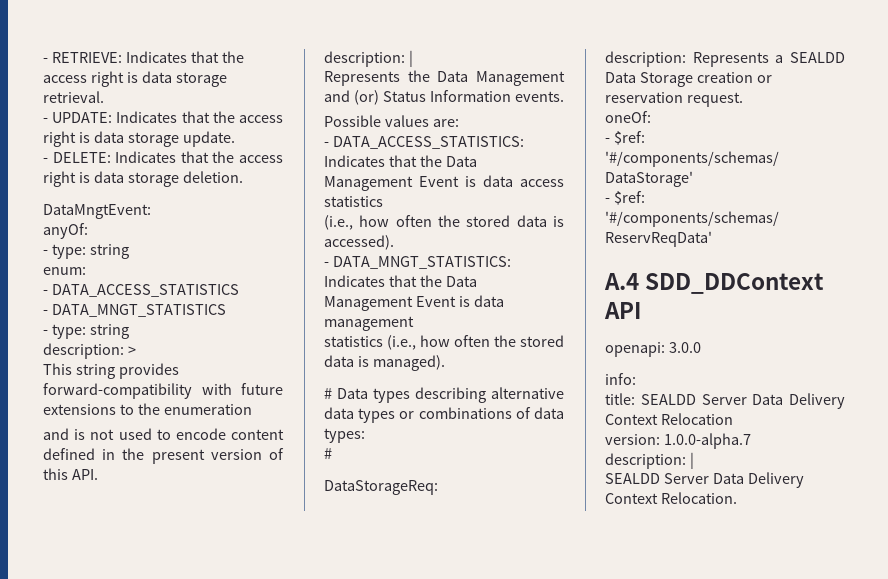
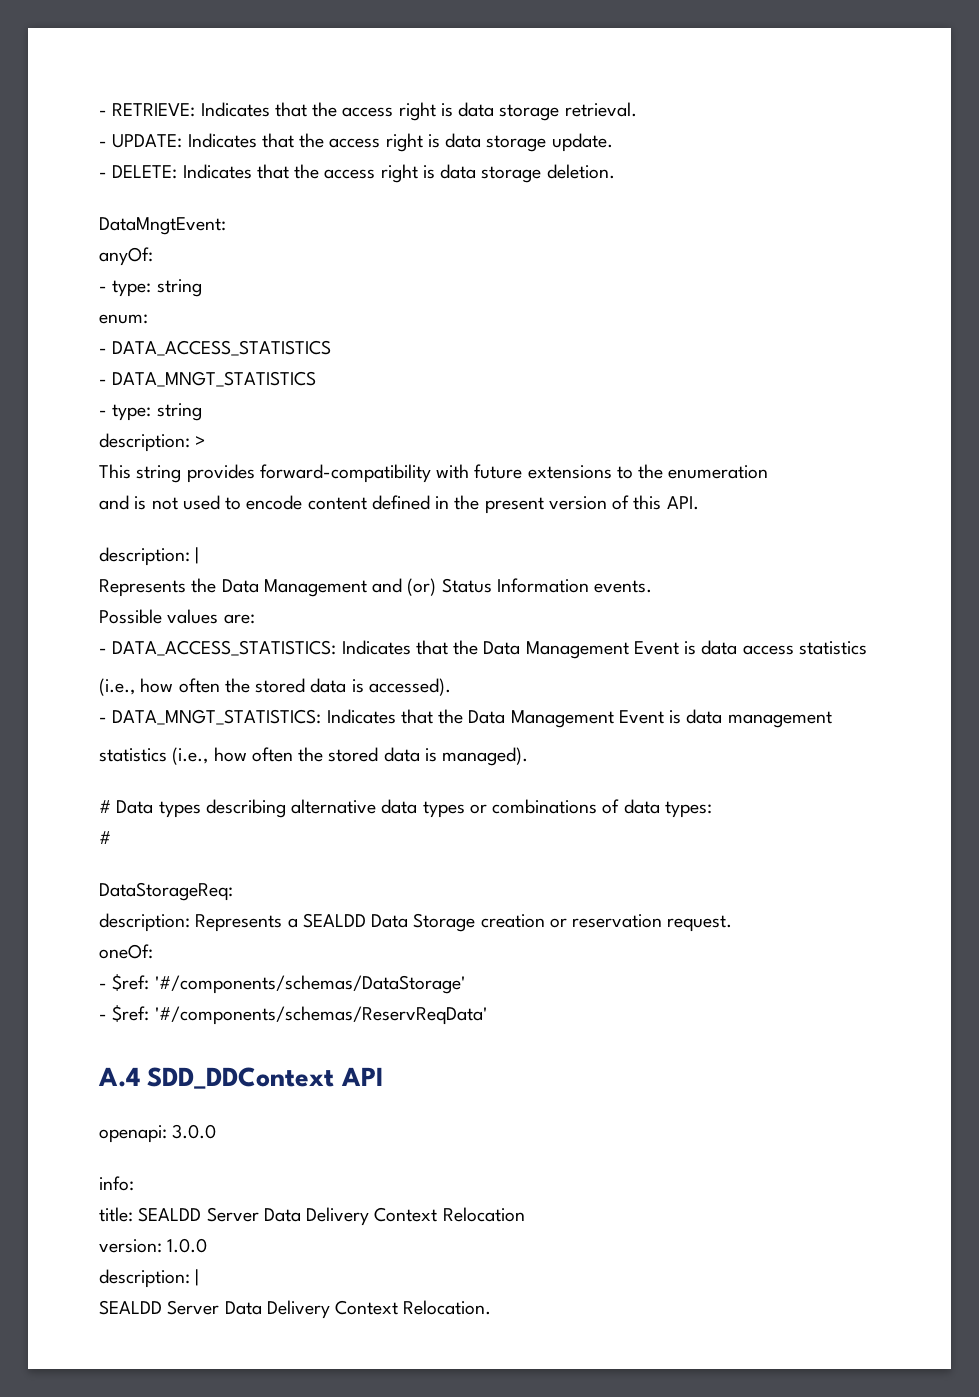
[663,433,751,449] 1.0.0-alpha.7 -> [167,1238,208,1253] 1.0.0

